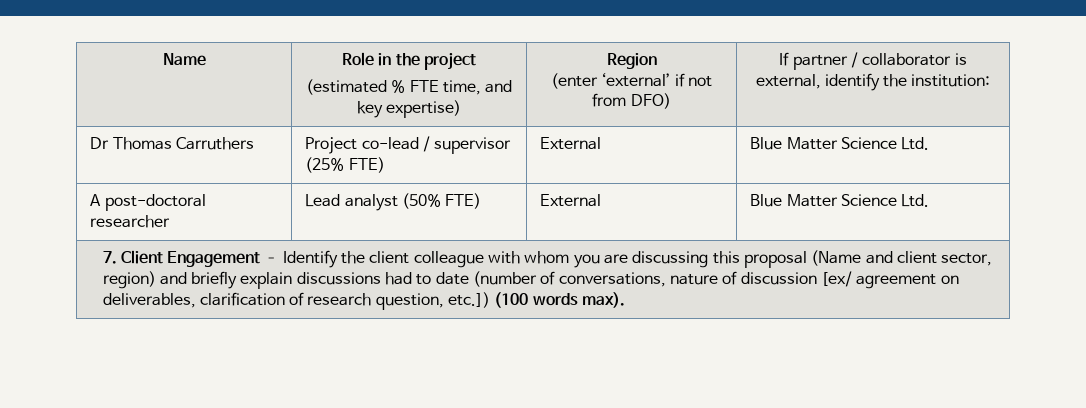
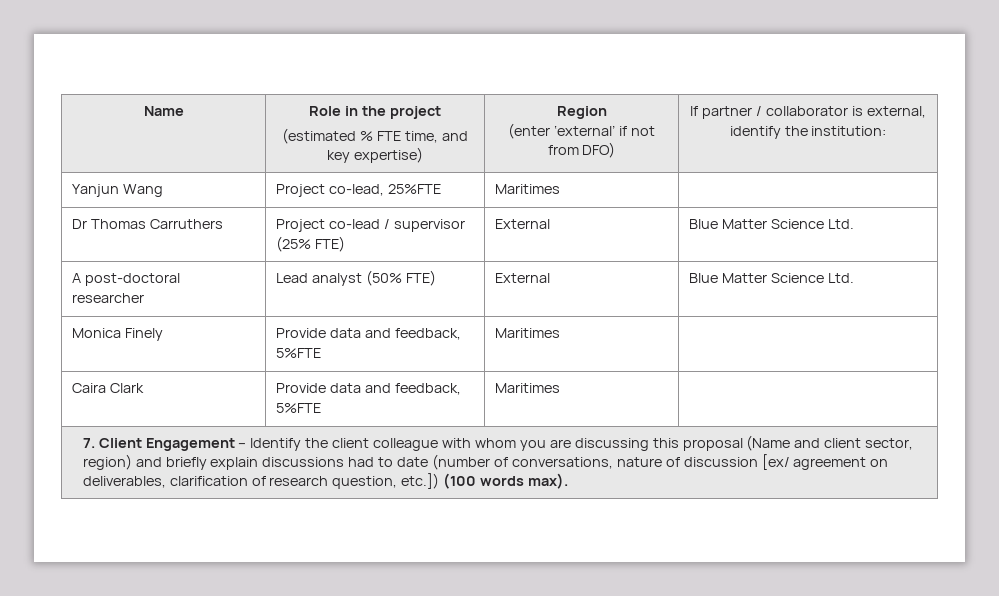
(991, 80) none -> [71,184,163,197] [275,184,441,197] [494,184,560,194] // Yanjun Wang | Project co-lead, 25%FTE | Maritimes |
(930, 200) none -> [71,328,163,341] [275,328,461,340] [275,348,321,358] [494,328,560,338] [71,383,144,393] [275,383,461,395] [275,403,321,413] [494,383,560,393] // Monica Finely | Provide data and feedback, 5%FTE | Maritimes | // Caira Clark | Provide data and feedback, 5%FTE | Maritimes |

